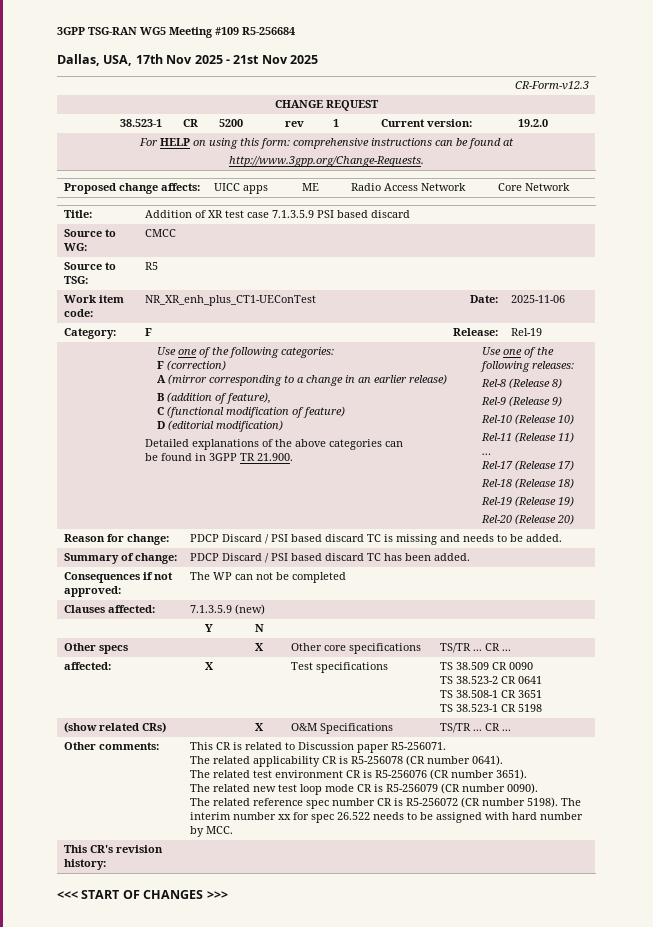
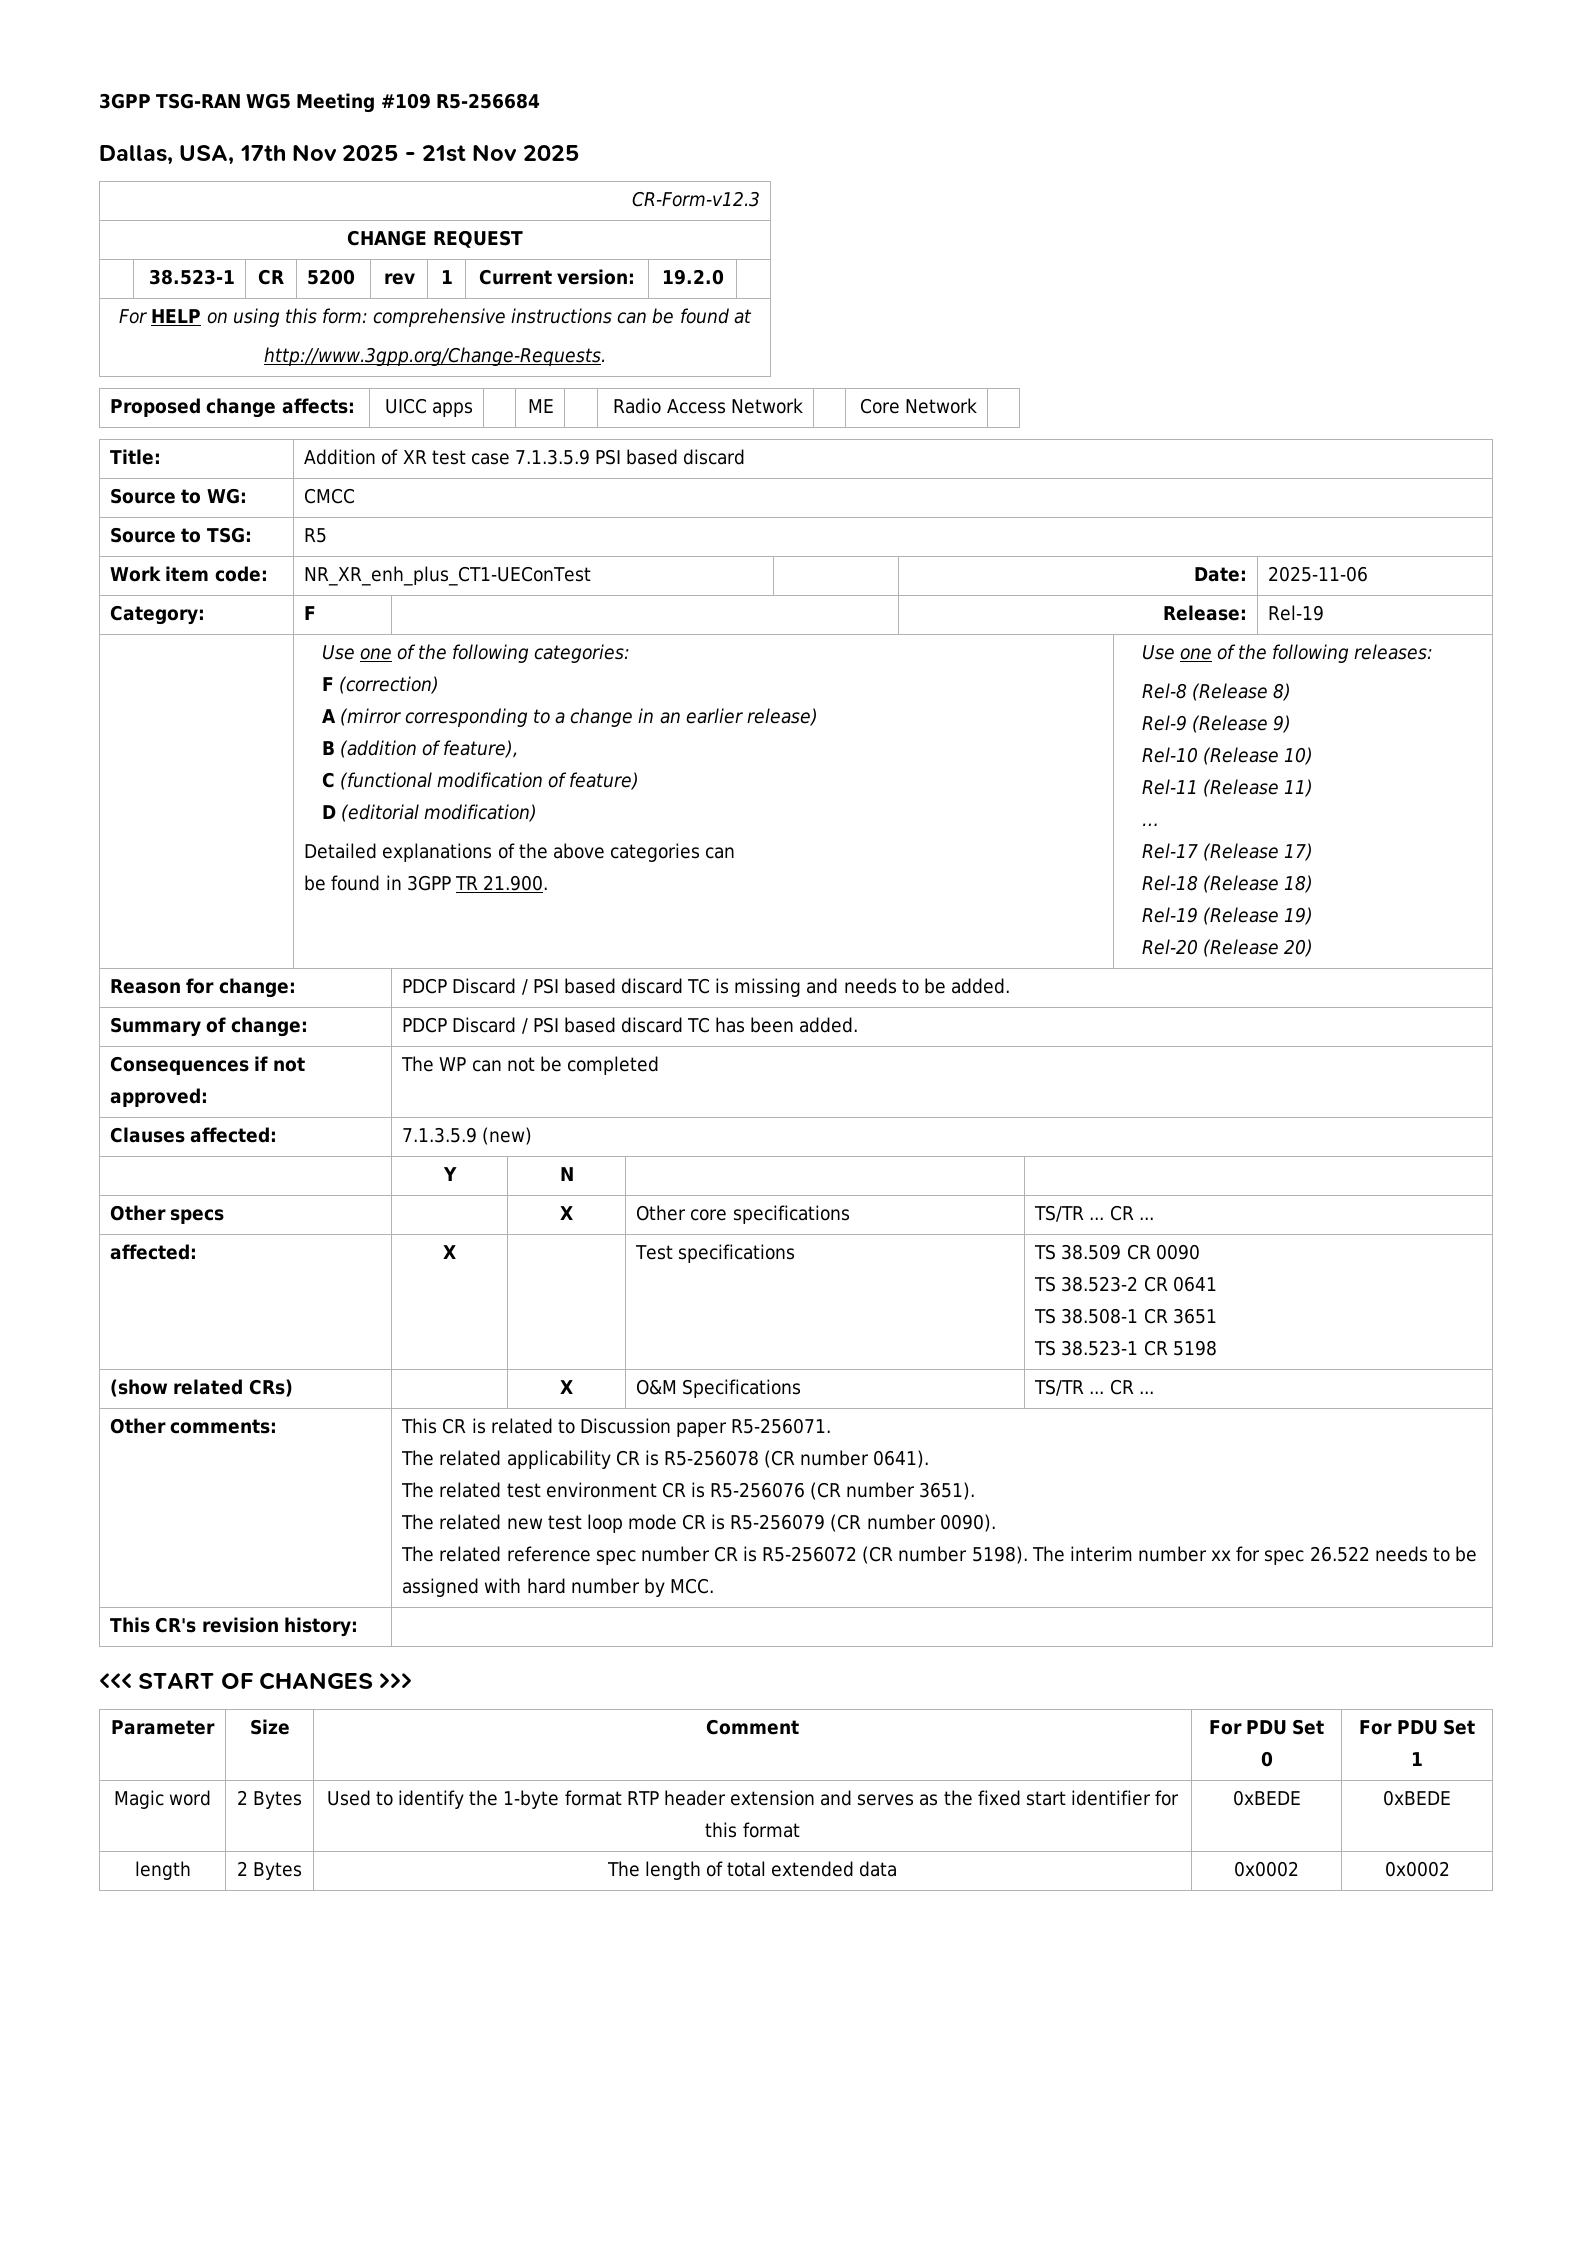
(228, 895) none -> [111,1720,215,1735] [249,1719,290,1735] [706,1719,799,1735] [1208,1719,1325,1735] [1260,1751,1273,1767] [1359,1719,1475,1735] [1411,1752,1423,1766] [113,1790,212,1809] [236,1790,303,1809] [326,1790,1180,1809] [705,1822,800,1838] [1232,1790,1301,1806] [1383,1790,1451,1806] [134,1861,191,1880] [236,1861,303,1880] [606,1861,898,1880] [1234,1861,1299,1877] [1384,1861,1450,1877] // Parameter | Size | Comment | For PDU Set 0 | For PDU Set 1 // Magic word | 2 Bytes | Used to identify the 1-byte format RTP header extension and serves as the fixed start identifier for this format | 0xBEDE | 0xBEDE // length | 2 Bytes | The length of total extended data | 0x0002 | 0x0002

